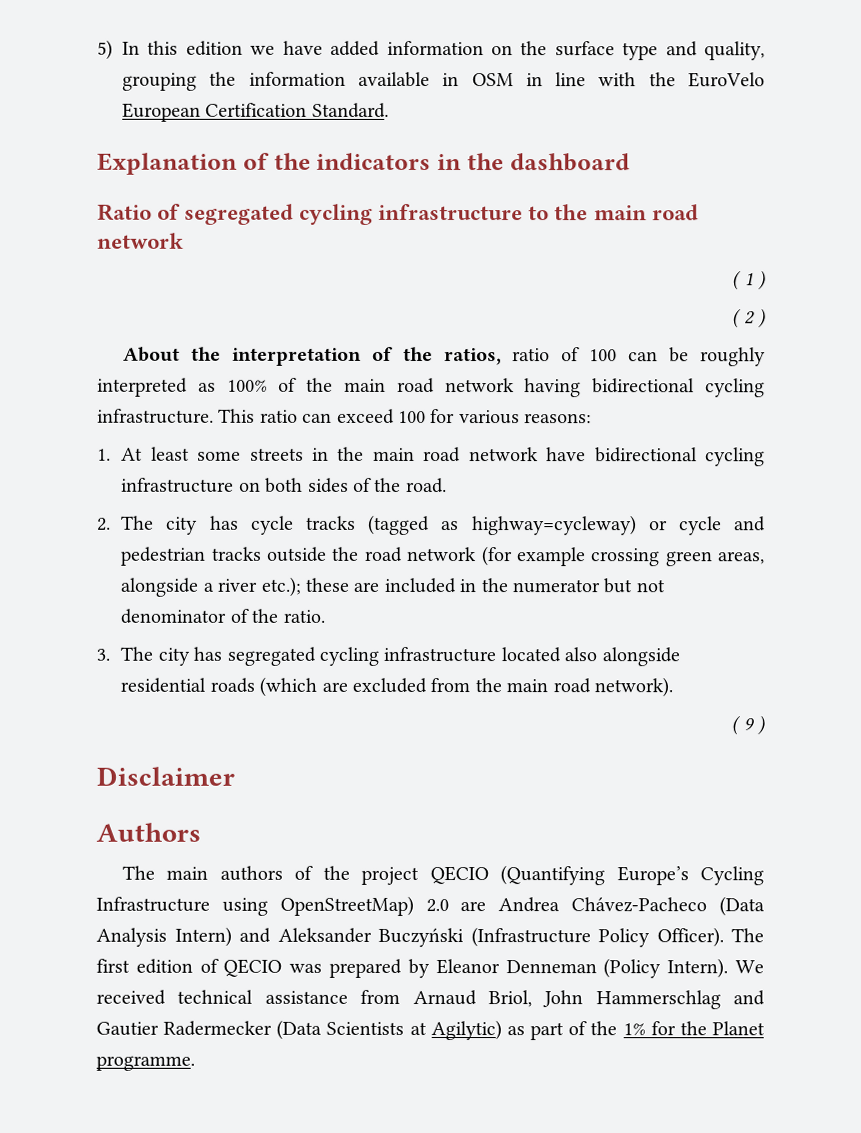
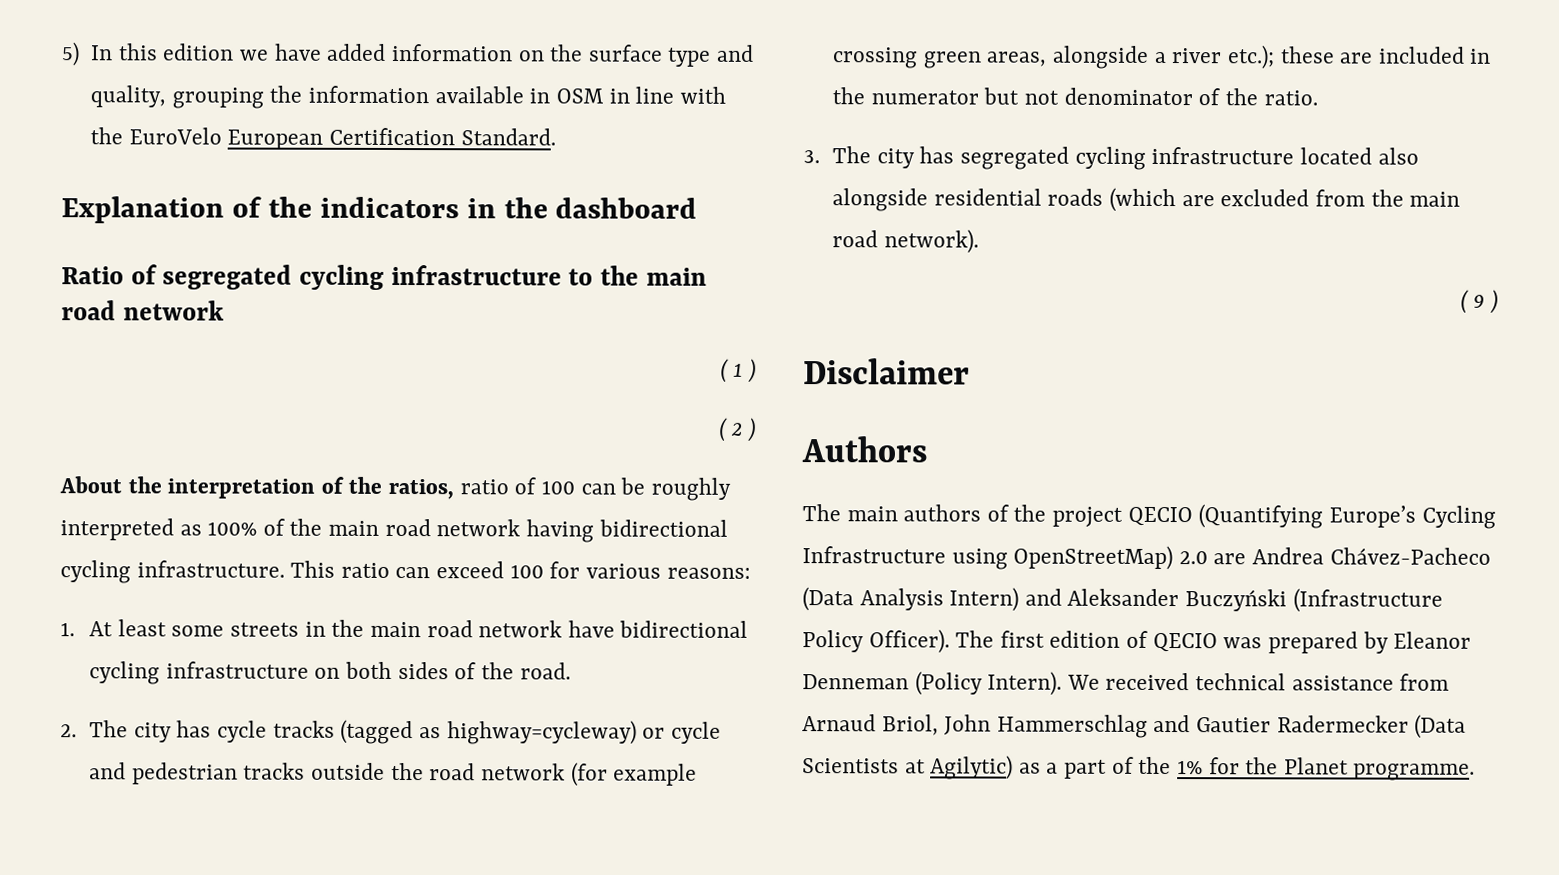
(525, 1031) none -> [1046,762,1059,774] a

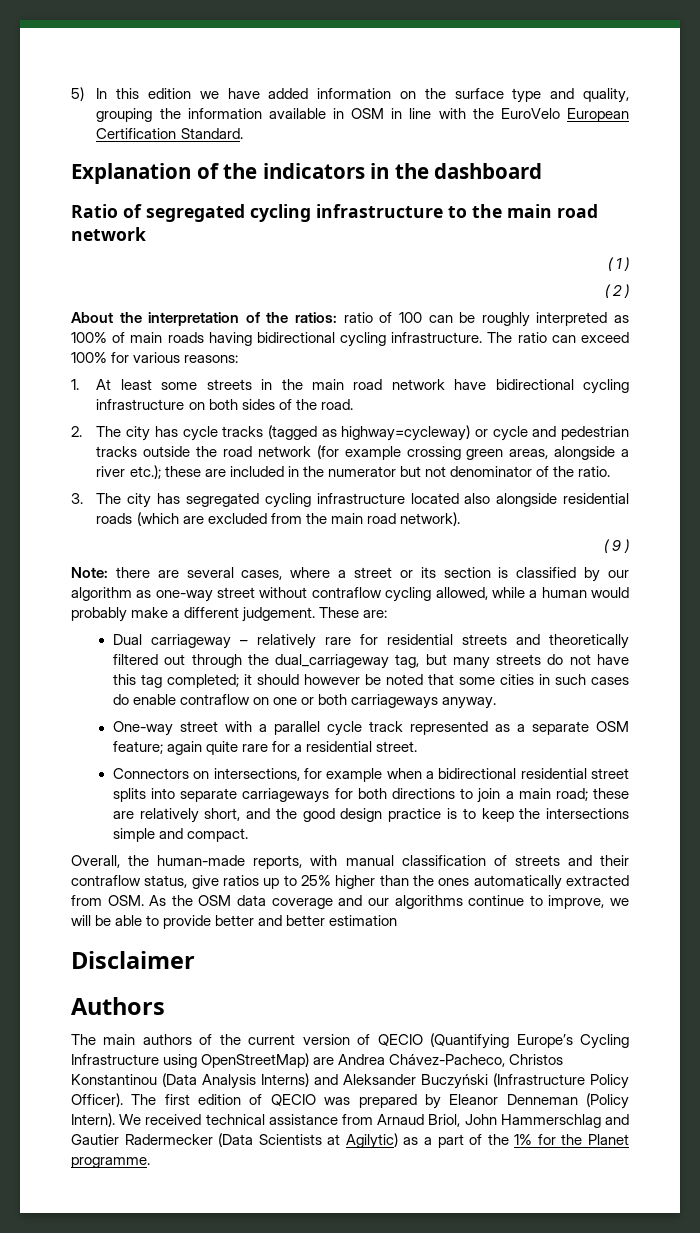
[388,478,455,500] ratios, -> [295,312,338,323] ratios:
[289,518,521,537] the main road network -> [130,332,204,343] main roads
[290,560,336,578] This -> [487,332,513,343] The
[509,564,544,579] 100 -> [71,352,107,363] 100%
(1499, 301) none -> [71,567,629,582] [71,587,630,602] [71,607,388,622] [112,634,629,649] [112,654,629,669] [112,674,629,688] [112,694,497,709] [112,721,629,736] [112,741,418,755] [112,768,629,782] [112,788,630,803] [112,808,629,823] [112,828,249,842] [71,855,630,869] [71,875,629,890] [71,895,630,909] [71,915,398,929] // Note: there are several cases, where a street or its section is classified by our algorithm as one-way street without contraflow cycling allowed, while a human would probably make a different judgement. These are: // Dual carriageway – relatively rare for residential streets and theoretically filtered out through the dual_carriageway tag, but many streets do not have this tag completed; it should however be noted that some cities in such cases do enable contraflow on one or both carriageways anyway. // One-way street with a parallel cycle track represented as a separate OSM feature; again quite rare for a residential street. // Connectors on intersections, for example when a bidirectional residential street splits into separate carriageways for both directions to join a main road; these are relatively short, and the good design practice is to keep the intersections simple and compact. // Overall, the human-made reports, with manual classification of streets and their contraflow status, give ratios up to 25% higher than the ones automatically extracted from OSM. As the OSM data coverage and our algorithms continue to improve, we will be able to provide better and better estimation
[1052,506,1124,527] project -> [248,1034,371,1045] current version of
[1178,551,1208,565] 2.0 -> (310, 1060) none
[1329,547,1491,565] Chávez-Pacheco -> [389,1054,564,1067] [71,1074,157,1085] Chávez-Pacheco, Christos Konstantinou
[949,587,1020,612] Intern) -> [261,1073,309,1087] Interns)

